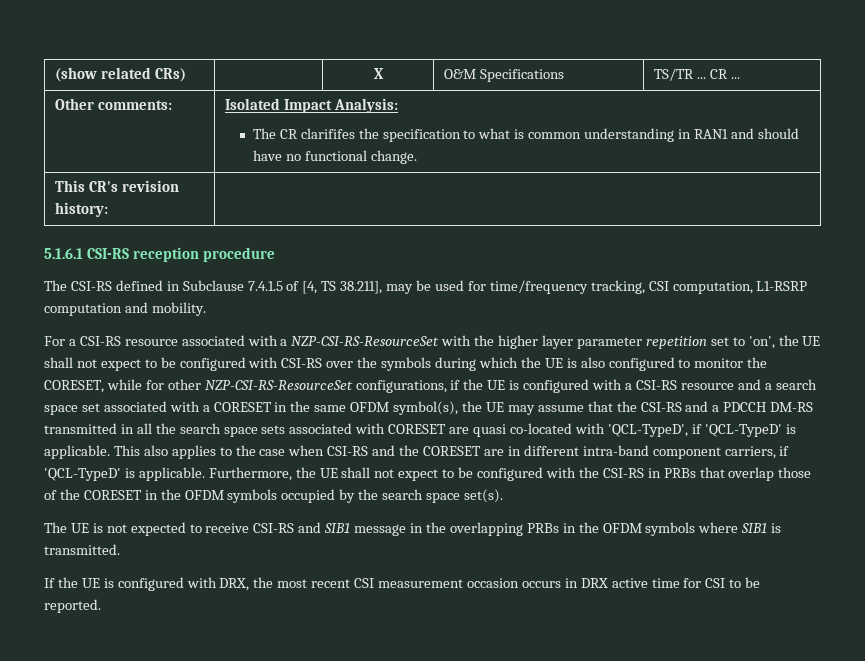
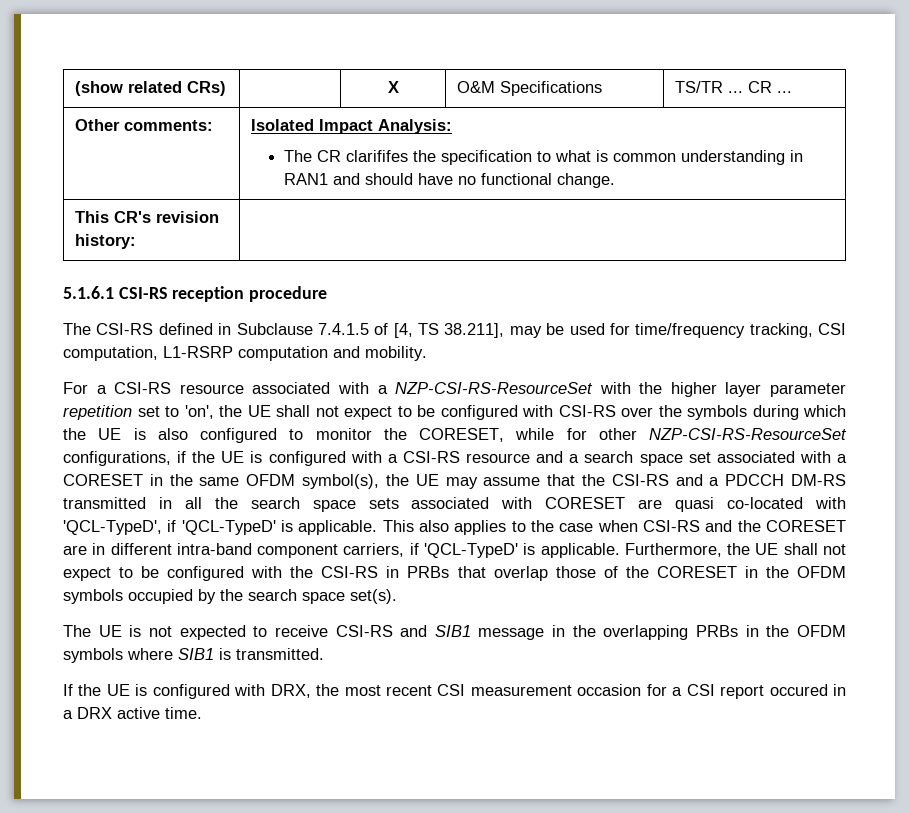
[521,577,761,588] [44,599,101,613] occurs in DRX active time for CSI to be reported. -> [646,684,847,699] [63,707,202,719] for a CSI report occured in a DRX active time.

